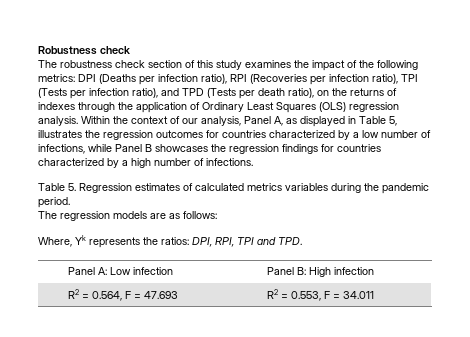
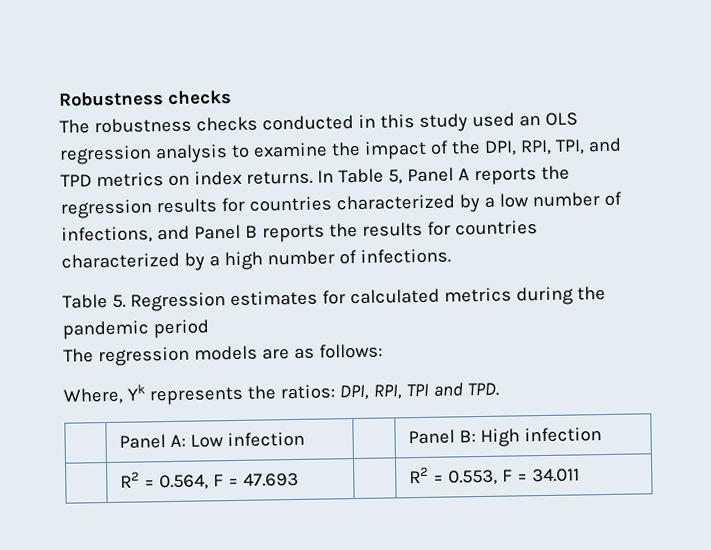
[100,46,130,54] check -> [167,89,232,106] checks
[115,60,418,71] [38,74,418,85] [38,88,397,99] [38,102,399,113] [38,116,397,127] [38,130,203,140] check section of this study examines the impact of the following metrics: DPI (Deaths per infection ratio), RPI (Recoveries per infection ratio), TPI (Tests per infection ratio), and TPD (Tests per death ratio), on the returns of indexes through the application of Ordinary Least Squares (OLS) regression analysis. Within the context of our analysis, Panel A, as displayed in Table 5, illustrates the regression outcomes -> [195,112,578,132] [59,137,622,165] [60,165,570,188] [60,198,217,219] checks conducted in this study used an OLS regression analysis to examine the impact of the DPI, RPI, TPI, and TPD metrics on index returns. In Table 5, Panel A reports the regression results
[88,144,112,152] while -> [156,225,190,241] and
[155,144,318,154] showcases the regression findings -> [261,221,423,243] reports the results
[183,183,193,191] of -> [321,290,346,305] for
[285,183,328,191] variables -> (512, 295) none
[38,197,70,208] period. -> [152,319,209,339] period

